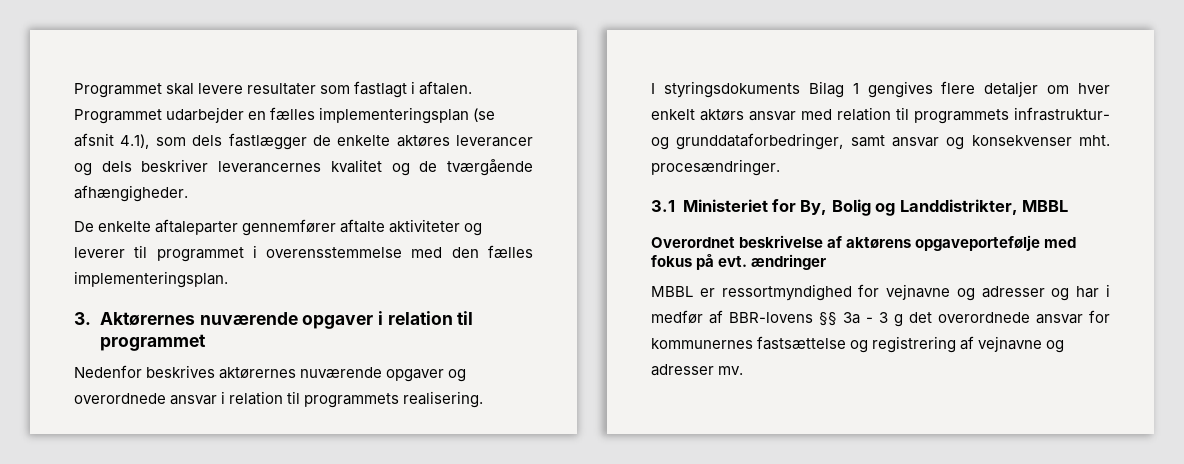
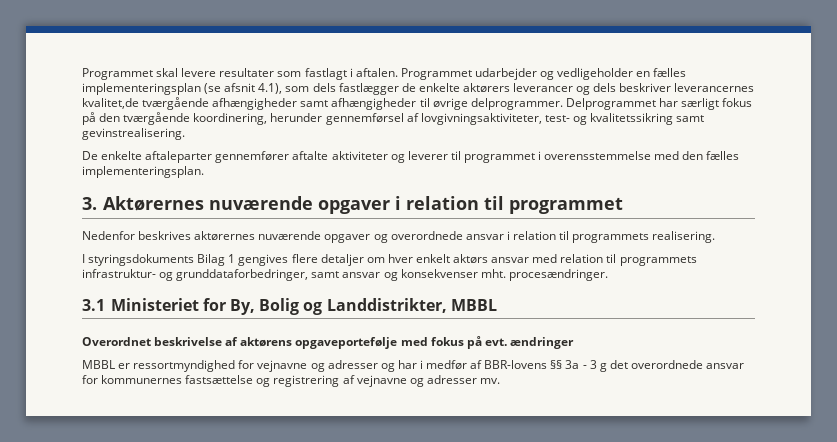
(245, 115) none -> [540,68,634,80] og vedligeholder
[396,135,450,147] aktøres -> [462,83,510,92] aktørers
[330,159,533,176] [74,185,188,202] kvalitet og de tværgående afhængigheder. -> [82,97,753,110] [82,112,705,125] [82,128,185,140] kvalitet,de tværgående afhængigheder samt afhængigheder til øvrige delprogrammer. Delprogrammet har særligt fokus på den tværgående koordinering, herunder gennemførsel af lovgivningsaktiviteter, test- og kvalitetssikring samt gevinstrealisering.

